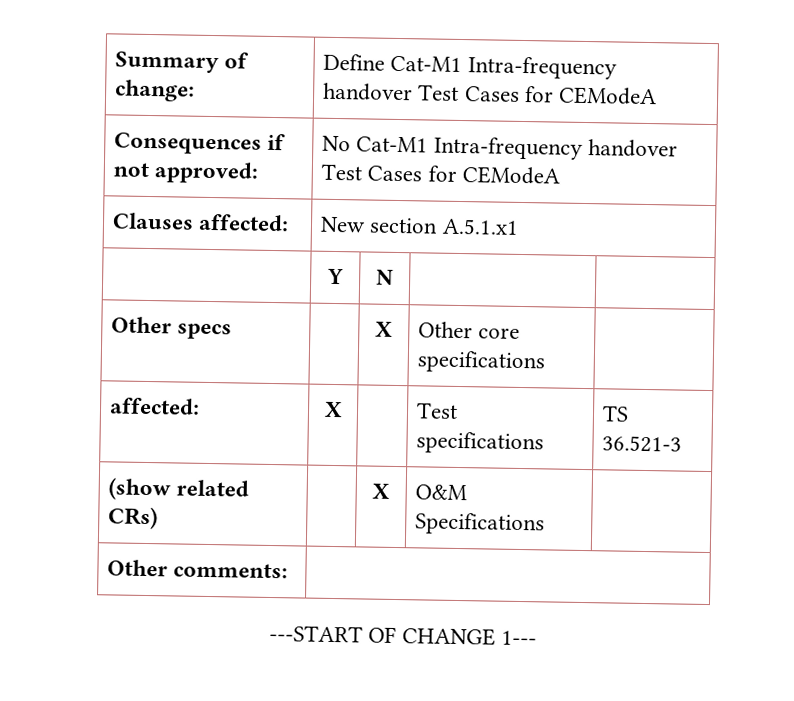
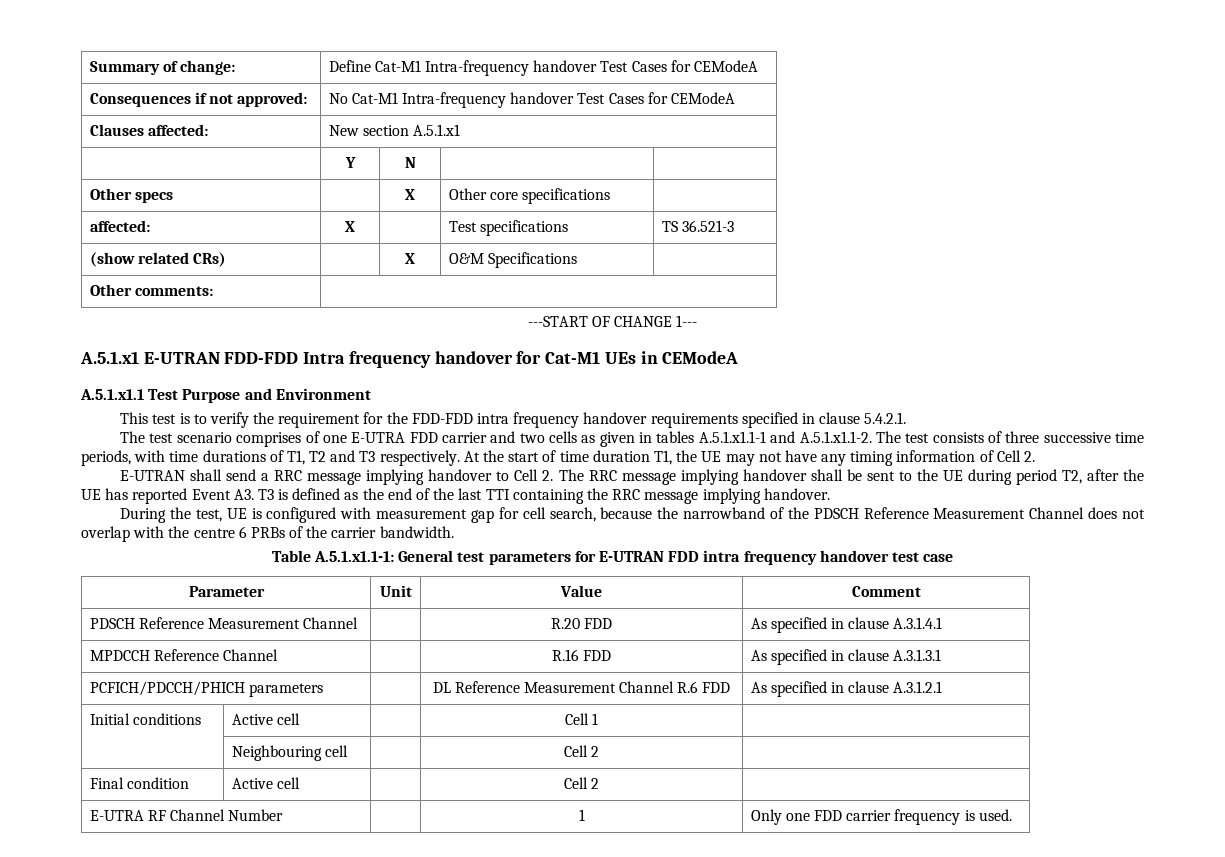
(537, 638) none -> [80,351,739,368] [80,388,371,403] [120,412,907,428] [120,431,1145,447] [81,450,1035,466] [120,469,1144,485] [81,488,830,504] [120,507,1145,523] [81,526,454,542] [271,550,954,565] [188,586,265,597] [379,585,412,597] [560,585,602,597] [851,586,921,597] [89,617,359,629] [550,618,613,629] [750,617,943,633] [89,649,278,661] [551,649,612,661] [750,649,942,665] [89,681,323,697] [432,681,731,693] [750,681,943,697] [89,713,201,725] [231,713,300,725] [564,713,599,725] [231,745,348,761] [563,745,600,757] [89,777,189,789] [231,777,300,789] [563,777,600,789] [89,809,284,821] [578,809,585,821] [750,809,1012,825] // A.5.1.x1 E-UTRAN FDD-FDD Intra frequency handover for Cat-M1 UEs in CEModeA // A.5.1.x1.1 Test Purpose and Environment // This test is to verify the requirement for the FDD-FDD intra frequency handover requirements specified in clause 5.4.2.1. // The test scenario comprises of one E-UTRA FDD carrier and two cells as given in tables A.5.1.x1.1-1 and A.5.1.x1.1-2. The test consists of three successive time periods, with time durations of T1, T2 and T3 respectively. At the start of time duration T1, the UE may not have any timing information of Cell 2. // E-UTRAN shall send a RRC message implying handover to Cell 2. The RRC message implying handover shall be sent to the UE during period T2, after the UE has reported Event A3. T3 is defined as the end of the last TTI containing the RRC message implying handover. // During the test, UE is configured with measurement gap for cell search, because the narrowband of the PDSCH Reference Measurement Channel does not overlap with the centre 6 PRBs of the carrier bandwidth. // Table A.5.1.x1.1-1: General test parameters for E-UTRAN FDD intra frequency handover test case // Parameter | Unit | Value | Comment // PDSCH Reference Measurement Channel | | R.20 FDD | As specified in clause A.3.1.4.1 // MPDCCH Reference Channel | | R.16 FDD | As specified in clause A.3.1.3.1 // PCFICH/PDCCH/PHICH parameters | | DL Reference Measurement Channel R.6 FDD | As specified in clause A.3.1.2.1 // Initial conditions | Active cell | | Cell 1 | // | Neighbouring cell | | Cell 2 | // Final condition | Active cell | | Cell 2 | // E-UTRA RF Channel Number | | 1 | Only one FDD carrier frequency is used.

